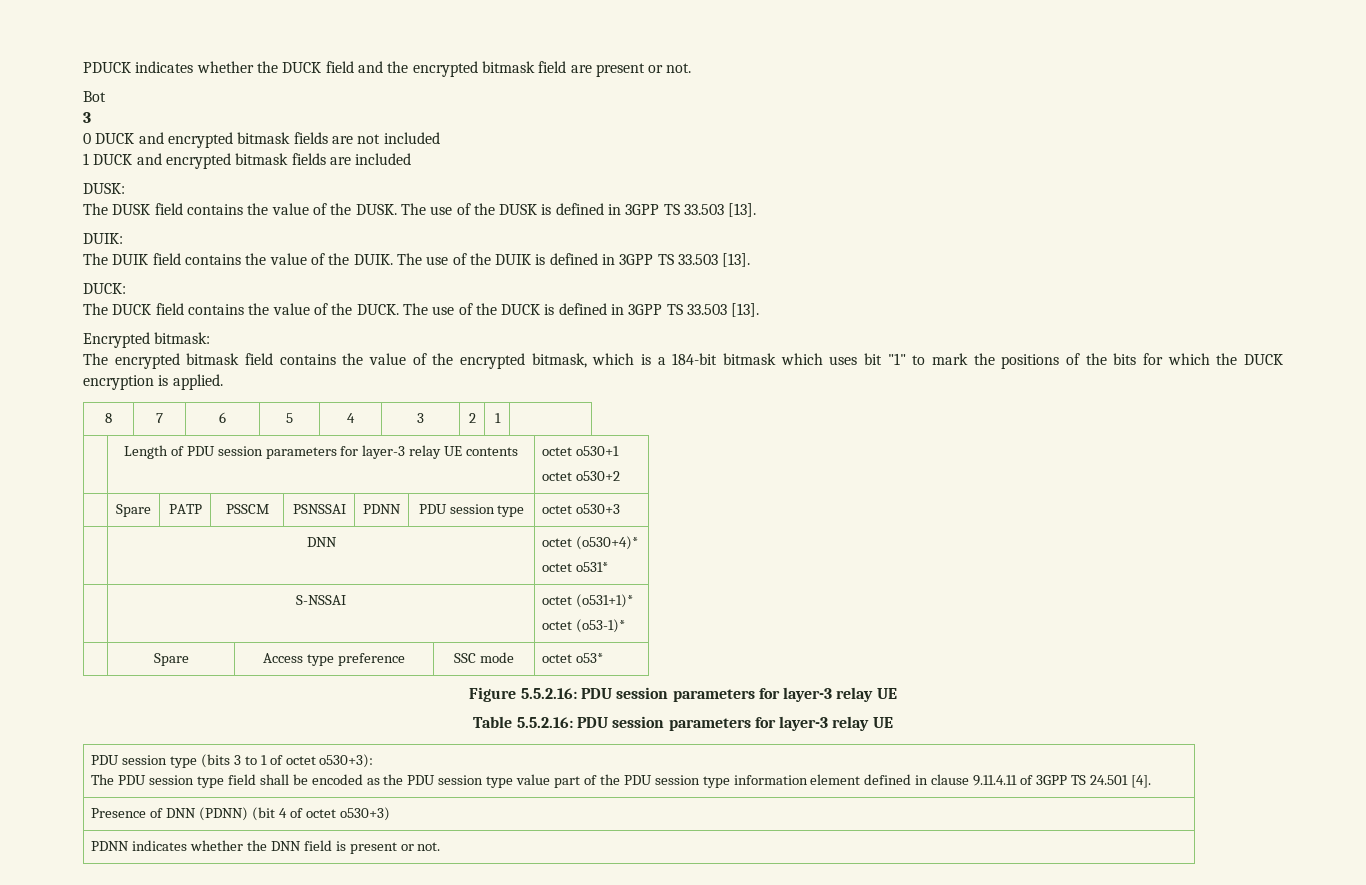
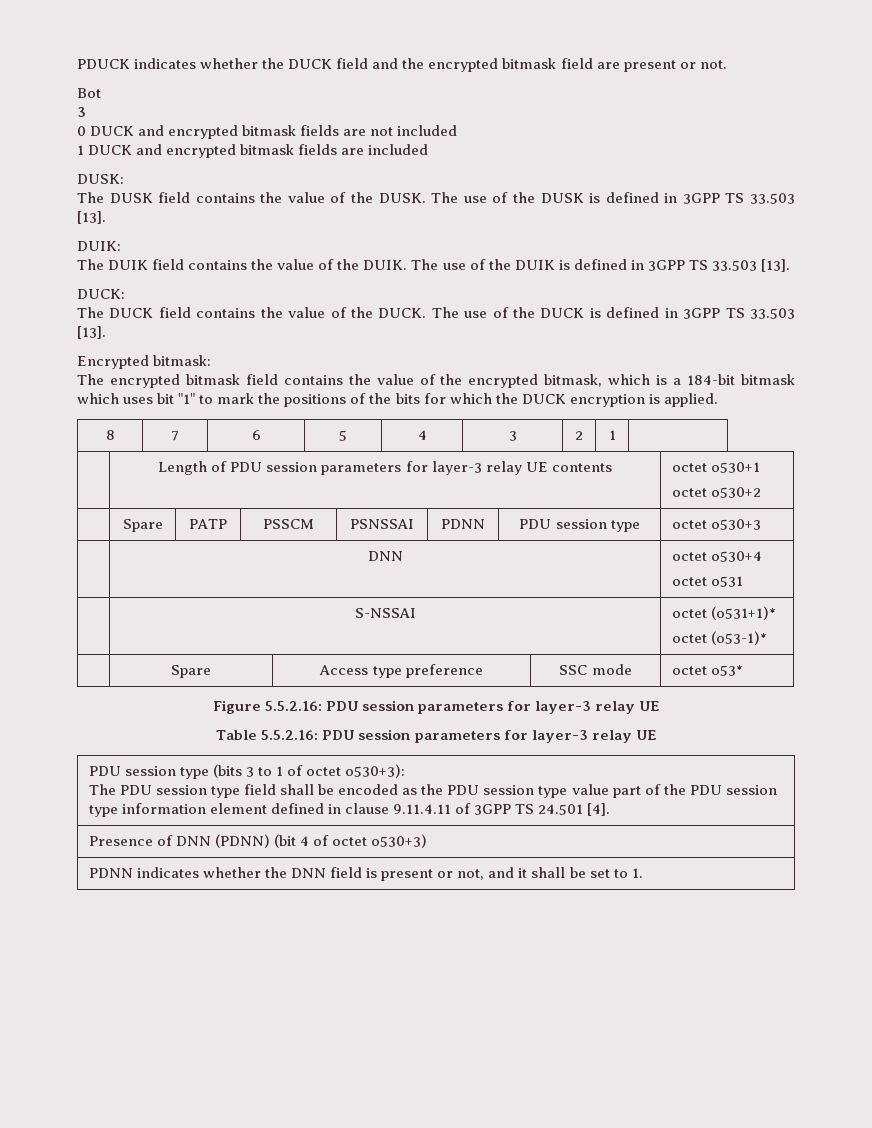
[576,536,639,550] [542,562,609,572] (o530+4)* // octet o531* -> [710,551,762,562] [671,576,743,587] o530+4 // octet o531
[417,842,441,851] not. -> [457,867,643,880] not, and it shall be set to 1.

